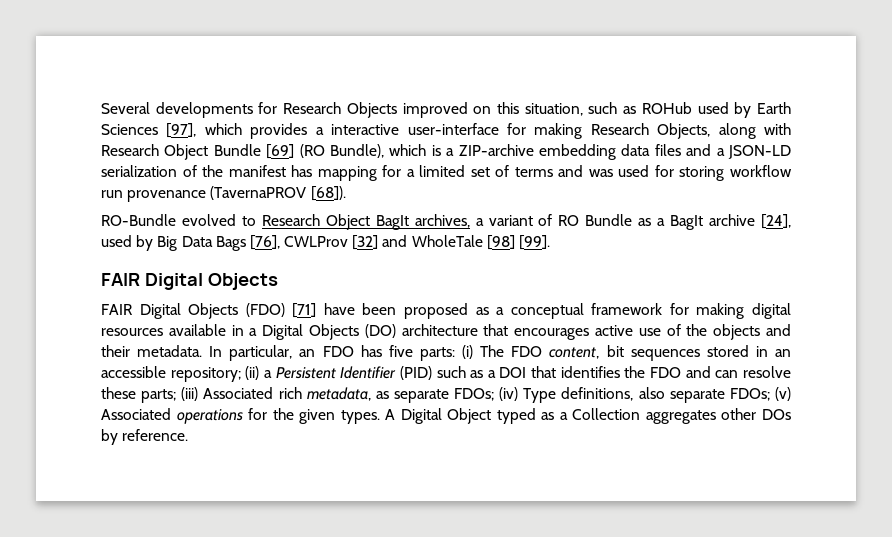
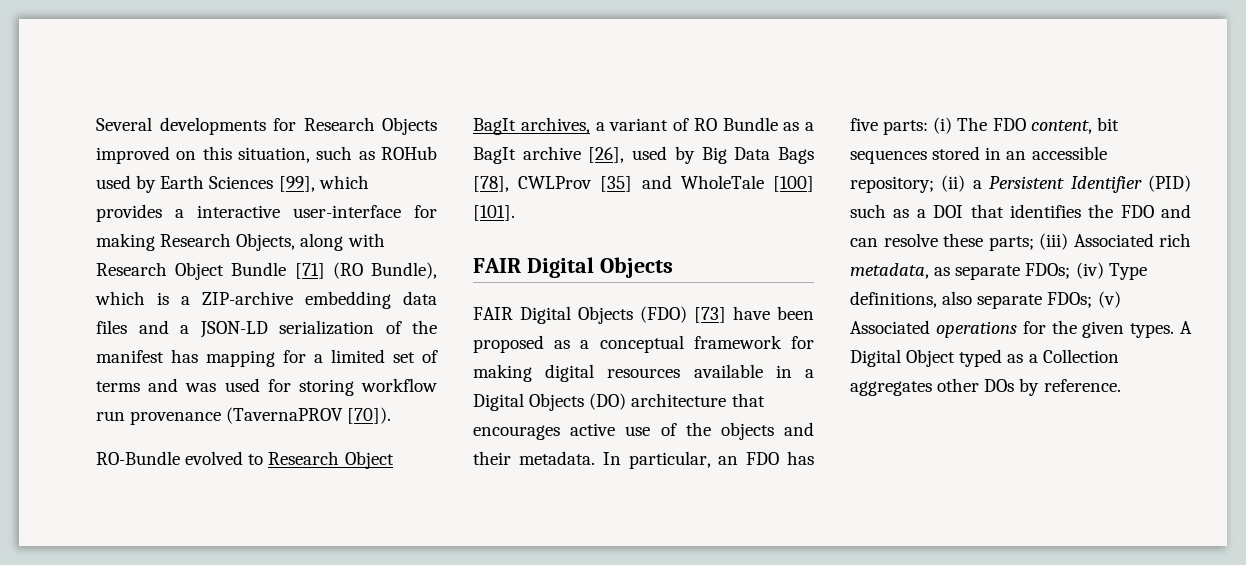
[166,123,197,138] [97], -> [278,176,315,192] [99],
[266,144,295,159] [69] -> [294,263,325,279] [71]
[310,186,346,201] [68]). -> [347,407,392,424] [70]).
[761,214,791,229] [24], -> [588,147,625,163] [26],
[249,235,551,250] [76], CWLProv [32] and WholeTale [98] [99]. -> [473,175,814,192] [473,205,515,221] [78], CWLProv [35] and WholeTale [100] [101].
[292,303,317,318] [71] -> [694,307,726,323] [73]

